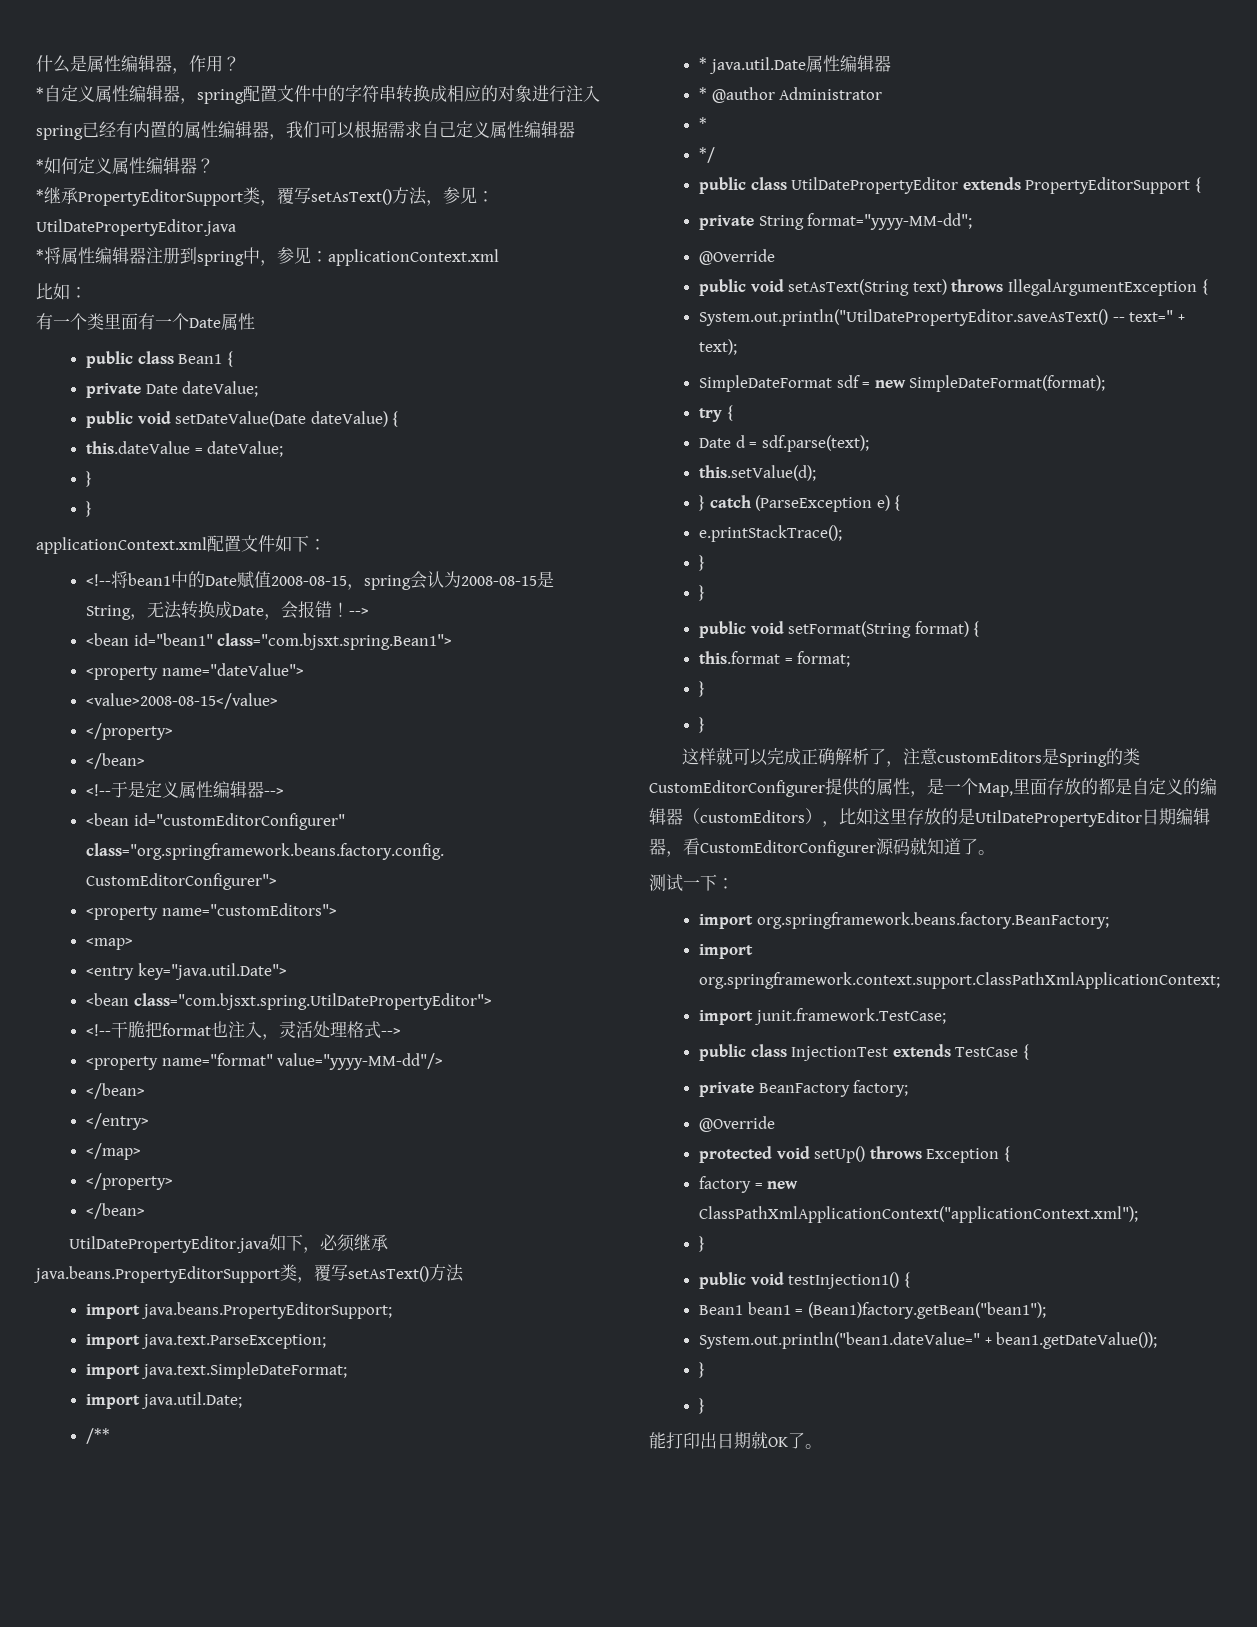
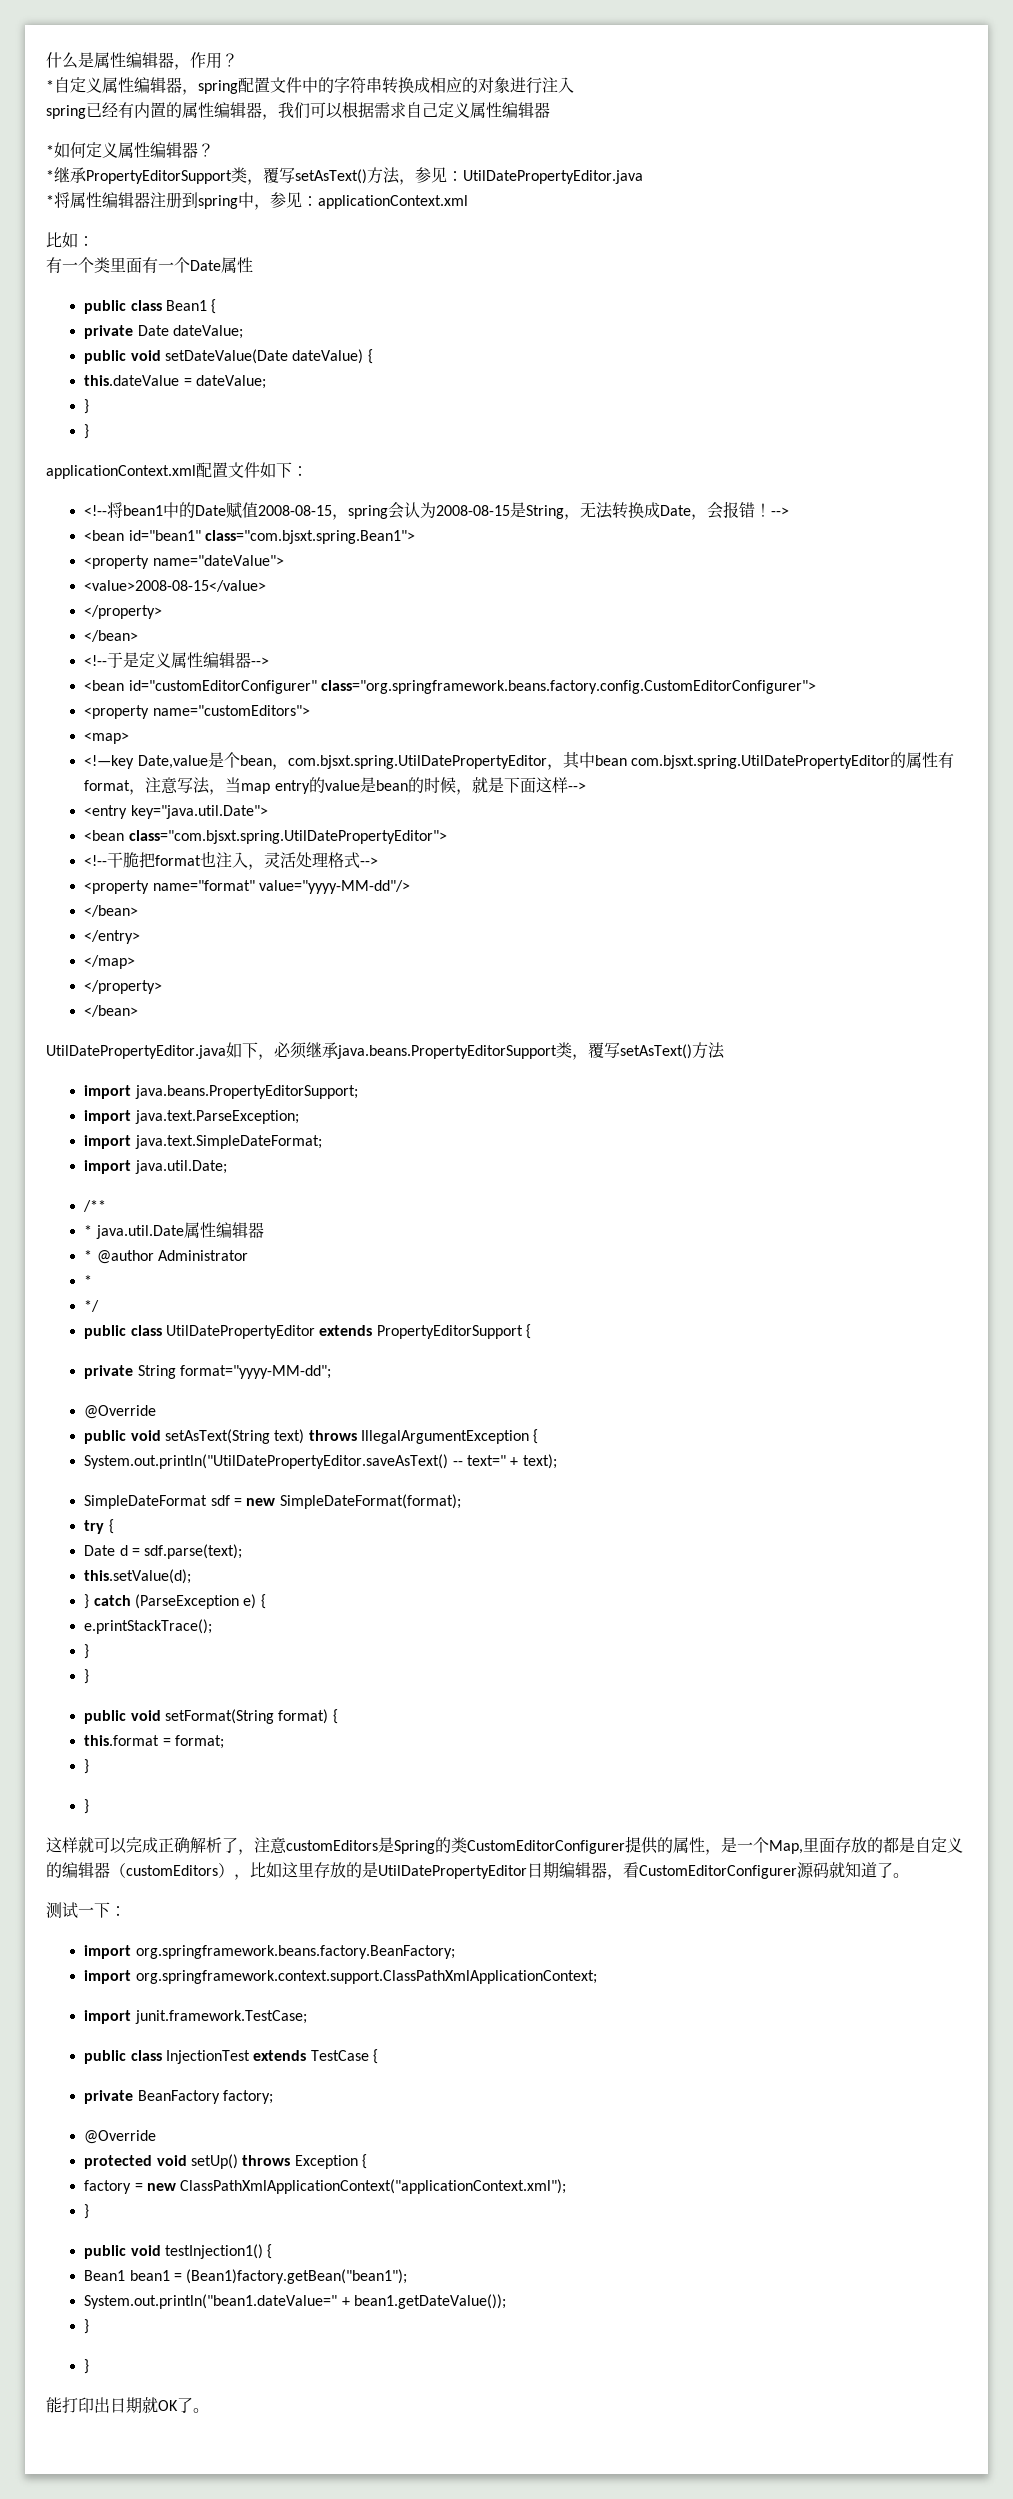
(134, 944) none -> [84,752,955,770] [84,777,586,795] // <!—key Date,value是个bean，com.bjsxt.spring.UtilDatePropertyEditor，其中bean com.bjsxt.spring.UtilDatePropertyEditor的属性有format，注意写法，当map entry的value是bean的时候，就是下面这样-->

